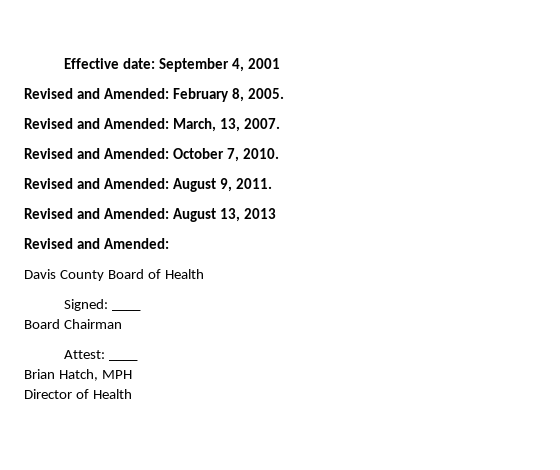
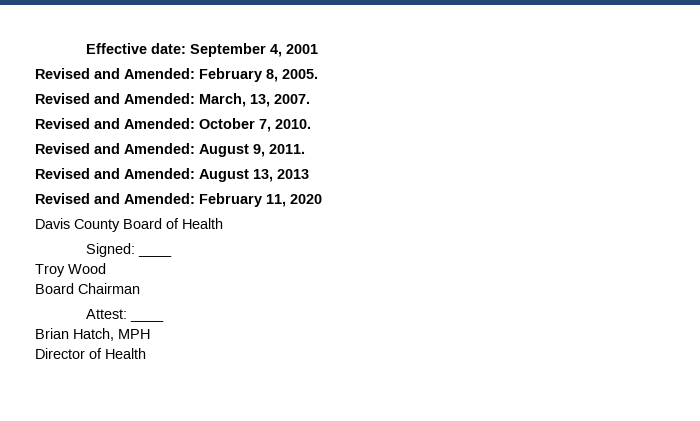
(169, 243) none -> [199,193,322,207] February 11, 2020
(142, 310) none -> [35,263,106,277] // Troy Wood

